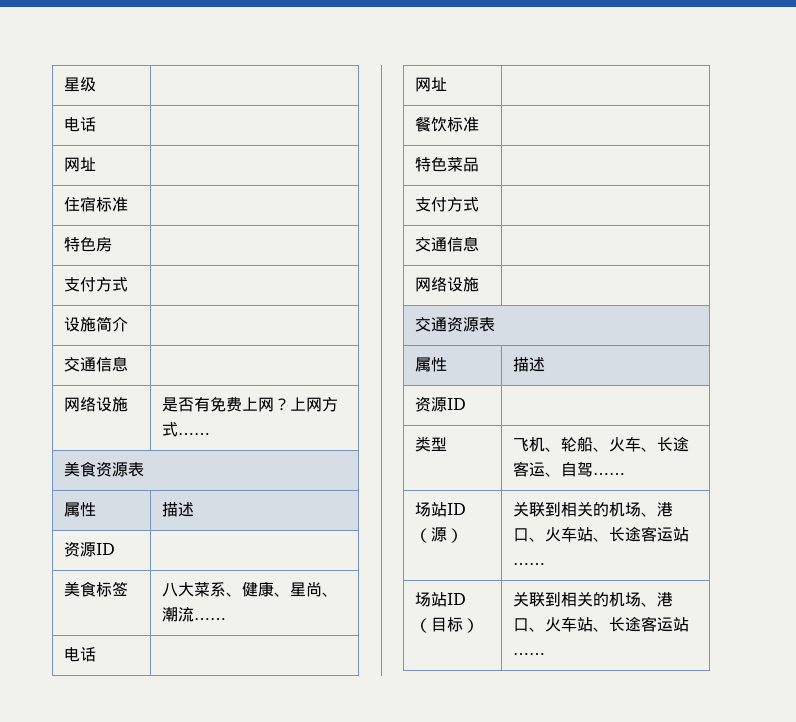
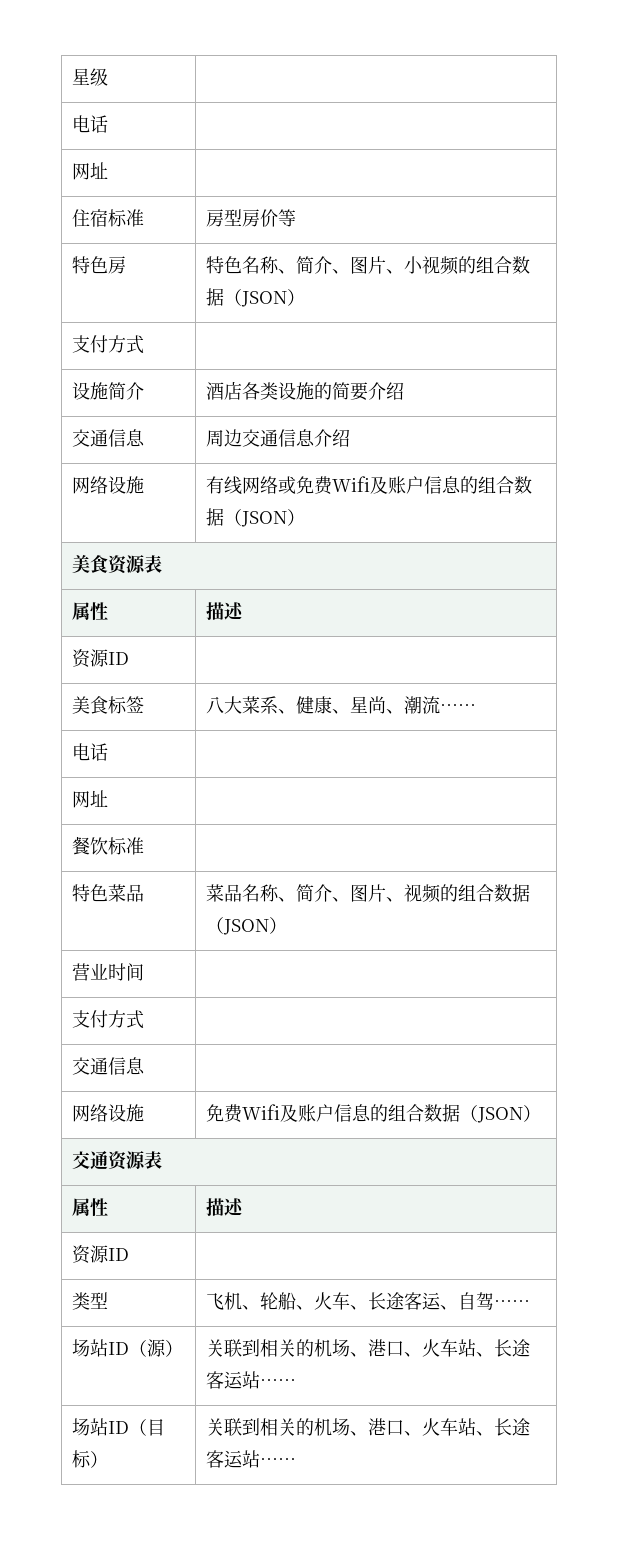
(128, 204) none -> [205,209,296,227] 房型房价等
[63,277,128,292] [63,316,128,332] [63,356,128,372] [63,397,128,412] [161,397,338,412] [161,422,210,437] // 支付方式 | // 设施简介 | // 交通信息 | // 网络设施 | 是否有免费上网？上网方式…… -> [205,256,530,275] [205,288,305,307] [71,335,144,354] [71,382,144,400] [205,381,404,401] [71,429,145,447] [205,429,350,447] [71,476,144,494] [205,476,532,495] [205,508,305,527] 特色名称、简介、图片、小视频的组合数据（JSON） // 支付方式 | // 设施简介 | 酒店各类设施的简要介绍 // 交通信息 | 周边交通信息介绍 // 网络设施 | 有线网络或免费Wifi及账户信息的组合数据（JSON）
(479, 164) none -> [205,884,530,903] [205,917,287,935] [71,963,144,981] | 菜品名称、简介、图片、视频的组合数据（JSON） // 营业时间
(479, 284) none -> [205,1104,541,1123] 免费Wifi及账户信息的组合数据（JSON）

